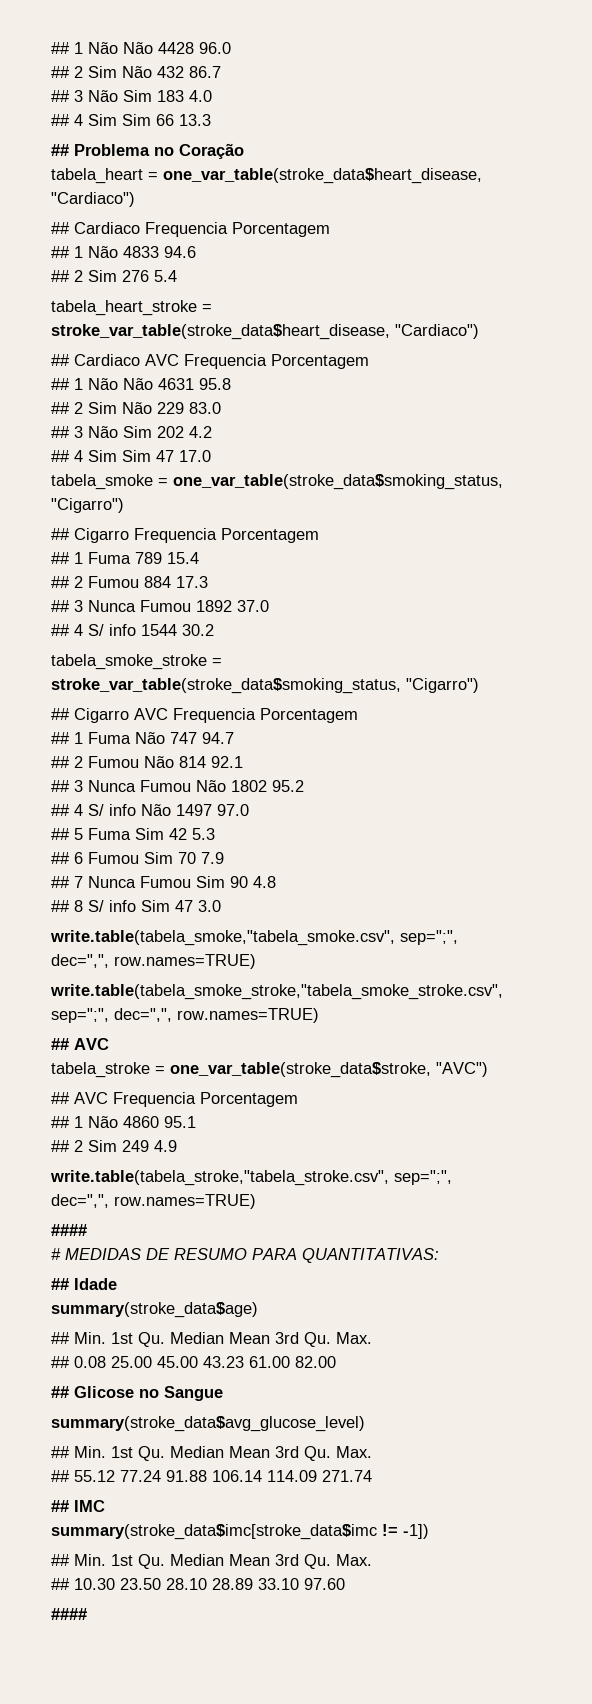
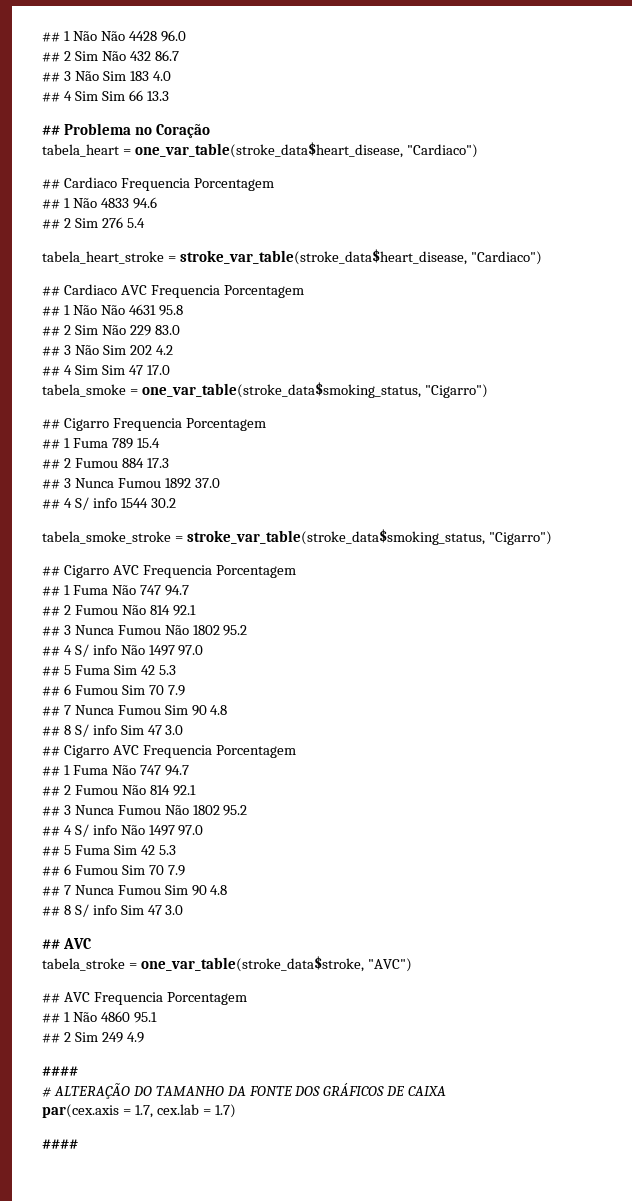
[50,930,458,946] [51,954,256,969] [50,984,503,1000] [51,1008,319,1023] write.table(tabela_smoke,"tabela_smoke.csv", sep=";", dec=",", row.names=TRUE) // write.table(tabela_smoke_stroke,"tabela_smoke_stroke.csv", sep=";", dec=",", row.names=TRUE) -> [42,745,296,758] [42,765,189,776] [42,785,196,796] [42,805,248,816] [42,824,204,837] [42,845,176,856] [42,864,185,876] [42,885,228,896] [42,904,184,917] ## Cigarro AVC Frequencia Porcentagem // ## 1 Fuma Não 747 94.7 // ## 2 Fumou Não 814 92.1 // ## 3 Nunca Fumou Não 1802 95.2 // ## 4 S/ info Não 1497 97.0 // ## 5 Fuma Sim 42 5.3 // ## 6 Fumou Sim 70 7.9 // ## 7 Nunca Fumou Sim 90 4.8 // ## 8 S/ info Sim 47 3.0
[50,1170,452,1186] [51,1194,256,1209] [51,1224,87,1236] [51,1248,439,1263] [51,1278,117,1290] [51,1302,258,1318] [51,1332,372,1347] [51,1356,336,1368] [51,1386,223,1401] [51,1416,365,1432] [51,1446,372,1461] [51,1470,372,1482] [51,1500,105,1512] [51,1524,429,1540] [51,1554,372,1569] [51,1578,345,1590] write.table(tabela_stroke,"tabela_stroke.csv", sep=";", dec=",", row.names=TRUE) // #### // # MEDIDAS DE RESUMO PARA QUANTITATIVAS: // ## Idade // summary(stroke_data$age) // ## Min. 1st Qu. Median Mean 3rd Qu. Max. // ## 0.08 25.00 45.00 43.23 61.00 82.00 // ## Glicose no Sangue // summary(stroke_data$avg_glucose_level) // ## Min. 1st Qu. Median Mean 3rd Qu. Max. // ## 55.12 77.24 91.88 106.14 114.09 271.74 // ## IMC // summary(stroke_data$imc[stroke_data$imc != -1]) // ## Min. 1st Qu. Median Mean 3rd Qu. Max. // ## 10.30 23.50 28.10 28.89 33.10 97.60 -> [42,1066,78,1076] [42,1083,447,1099] [42,1104,236,1118] #### // # ALTERAÇÃO DO TAMANHO DA FONTE DOS GRÁFICOS DE CAIXA // par(cex.axis = 1.7, cex.lab = 1.7)

